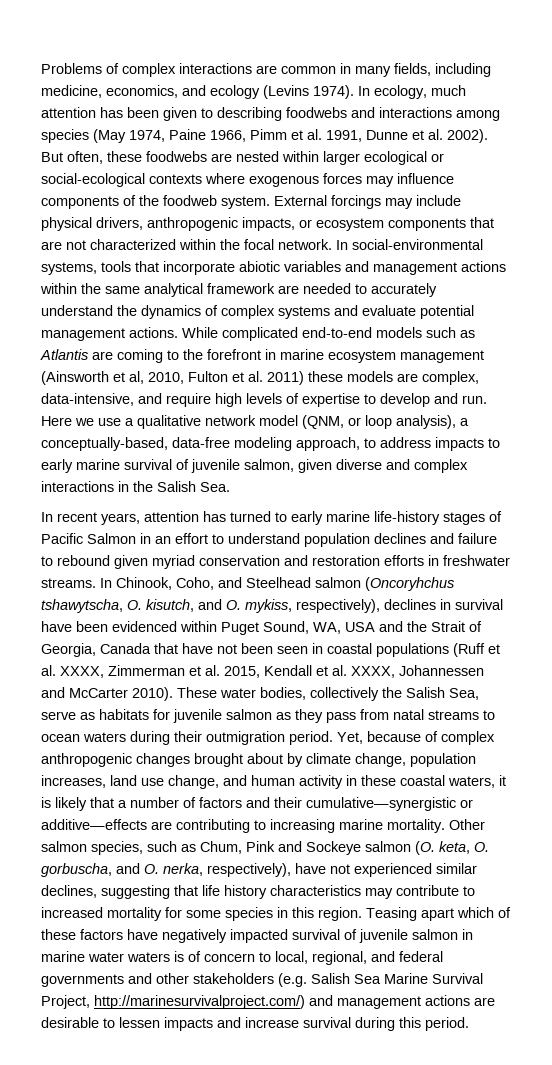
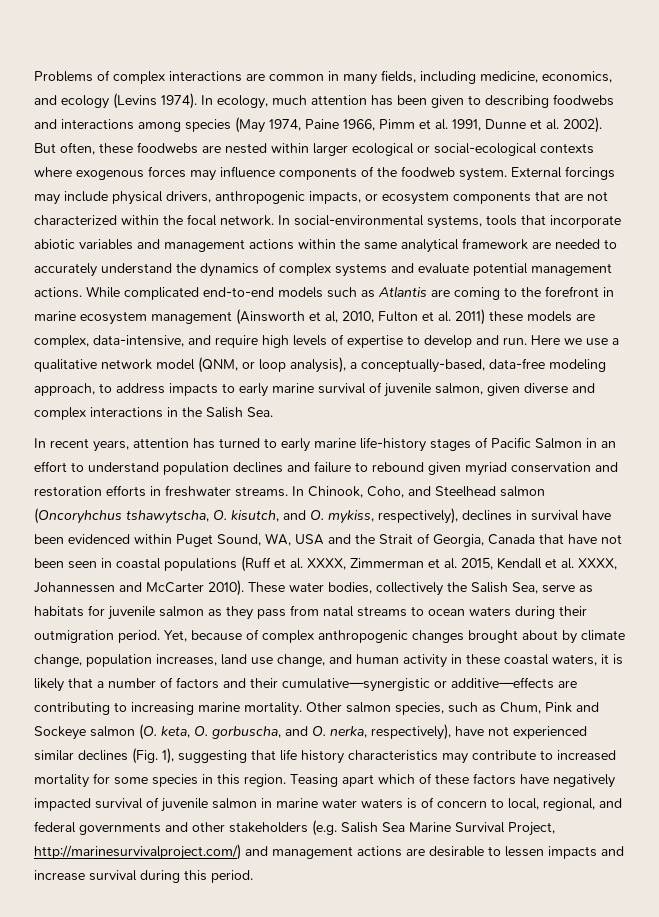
[41,885,97,898] declines, -> [78,748,174,764] declines (Fig. 1),

